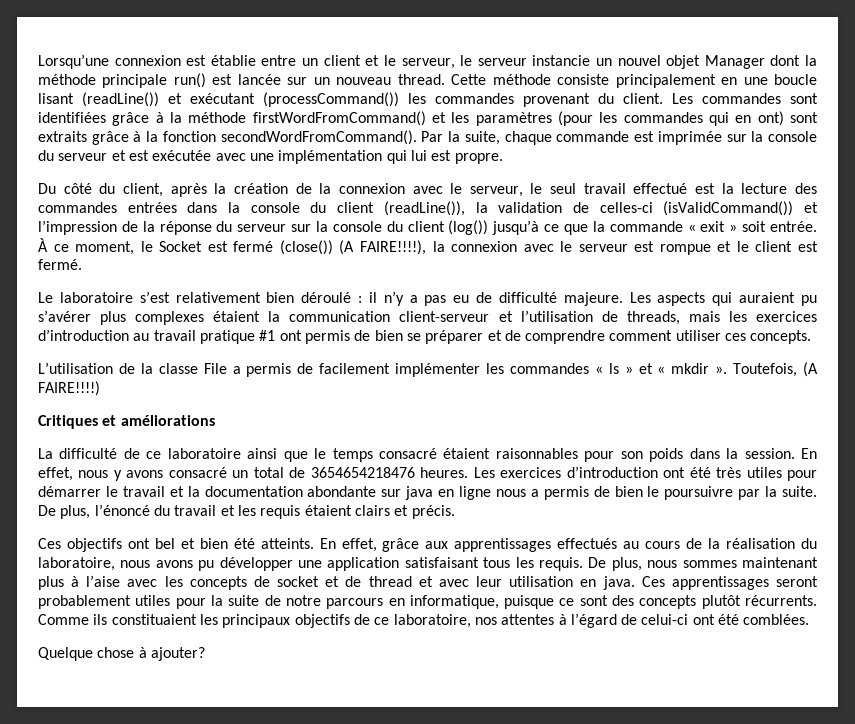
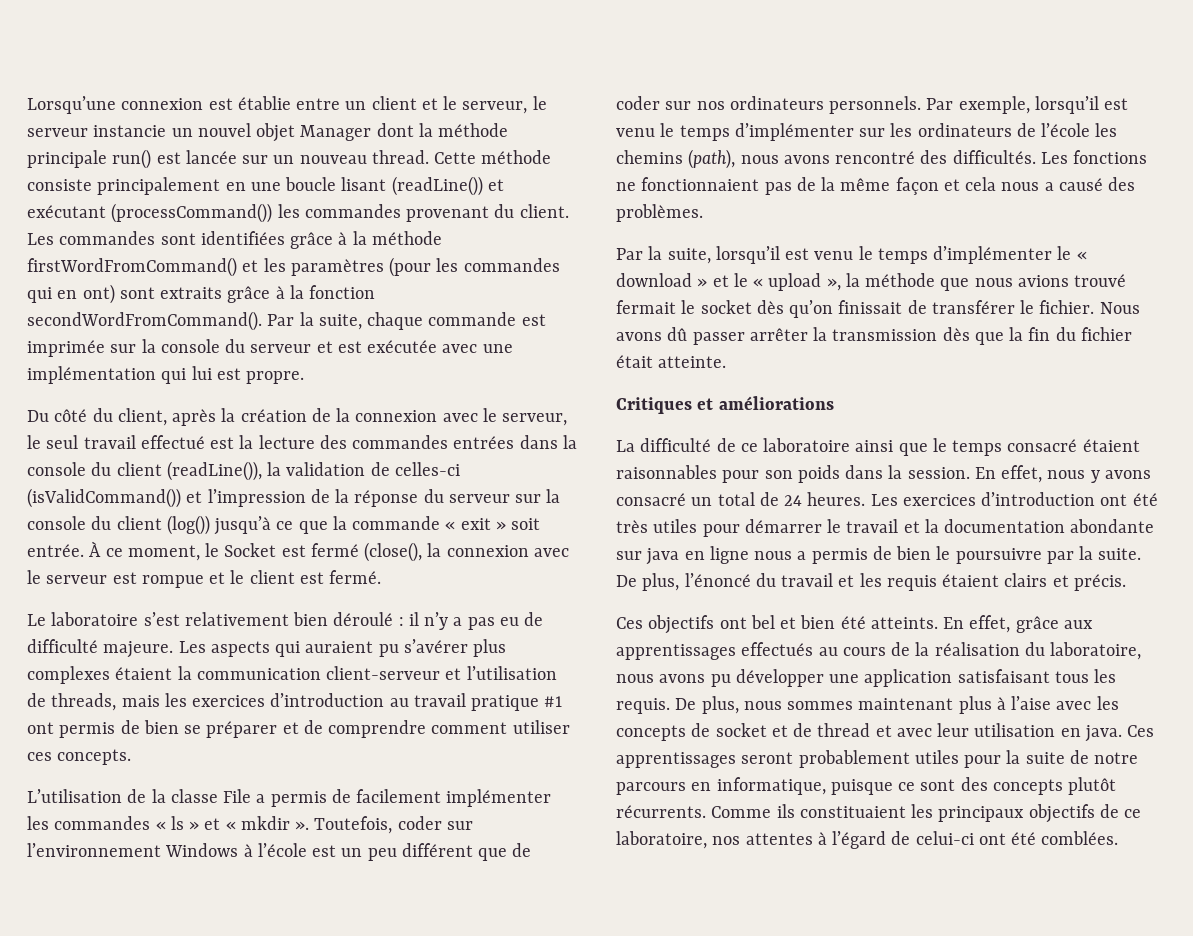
[279,240,426,255] (close()) (A FAIRE!!!!), -> [364,542,423,562] (close(),
[802,362,818,377] [38,381,100,396] (A FAIRE!!!!) -> [397,816,473,830] [27,843,532,861] [616,96,1129,114] [616,123,1118,141] [616,149,1148,169] [616,177,1136,195] [616,204,703,222] [616,246,1087,264] [616,273,1127,291] [616,300,1140,318] [616,327,1132,345] [616,355,727,368] coder sur l’environnement Windows à l’école est un peu différent que de coder sur nos ordinateurs personnels. Par exemple, lorsqu’il est venu le temps d’implémenter sur les ordinateurs de l’école les chemins (path), nous avons rencontré des difficultés. Les fonctions ne fonctionnaient pas de la même façon et cela nous a causé des problèmes. // Par la suite, lorsqu’il est venu le temps d’implémenter le « download » et le « upload », la méthode que nous avions trouvé fermait le socket dès qu’on finissait de transférer le fichier. Nous avons dû passer arrêter la transmission dès que la fin du fichier était atteinte.
[310,467,415,478] 3654654218476 -> [784,495,803,506] 24
[38,647,205,661] // Quelque chose à ajouter? -> (1119, 838) none

